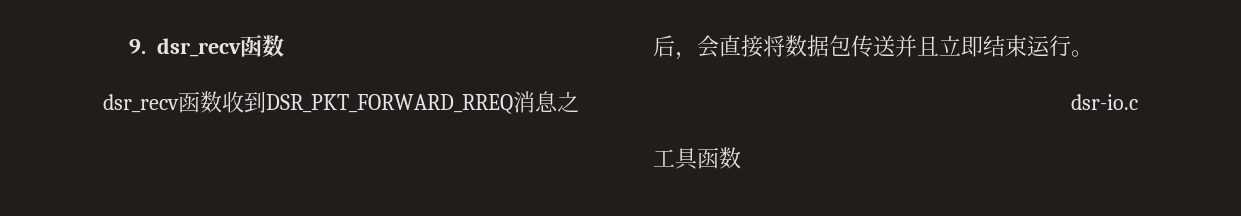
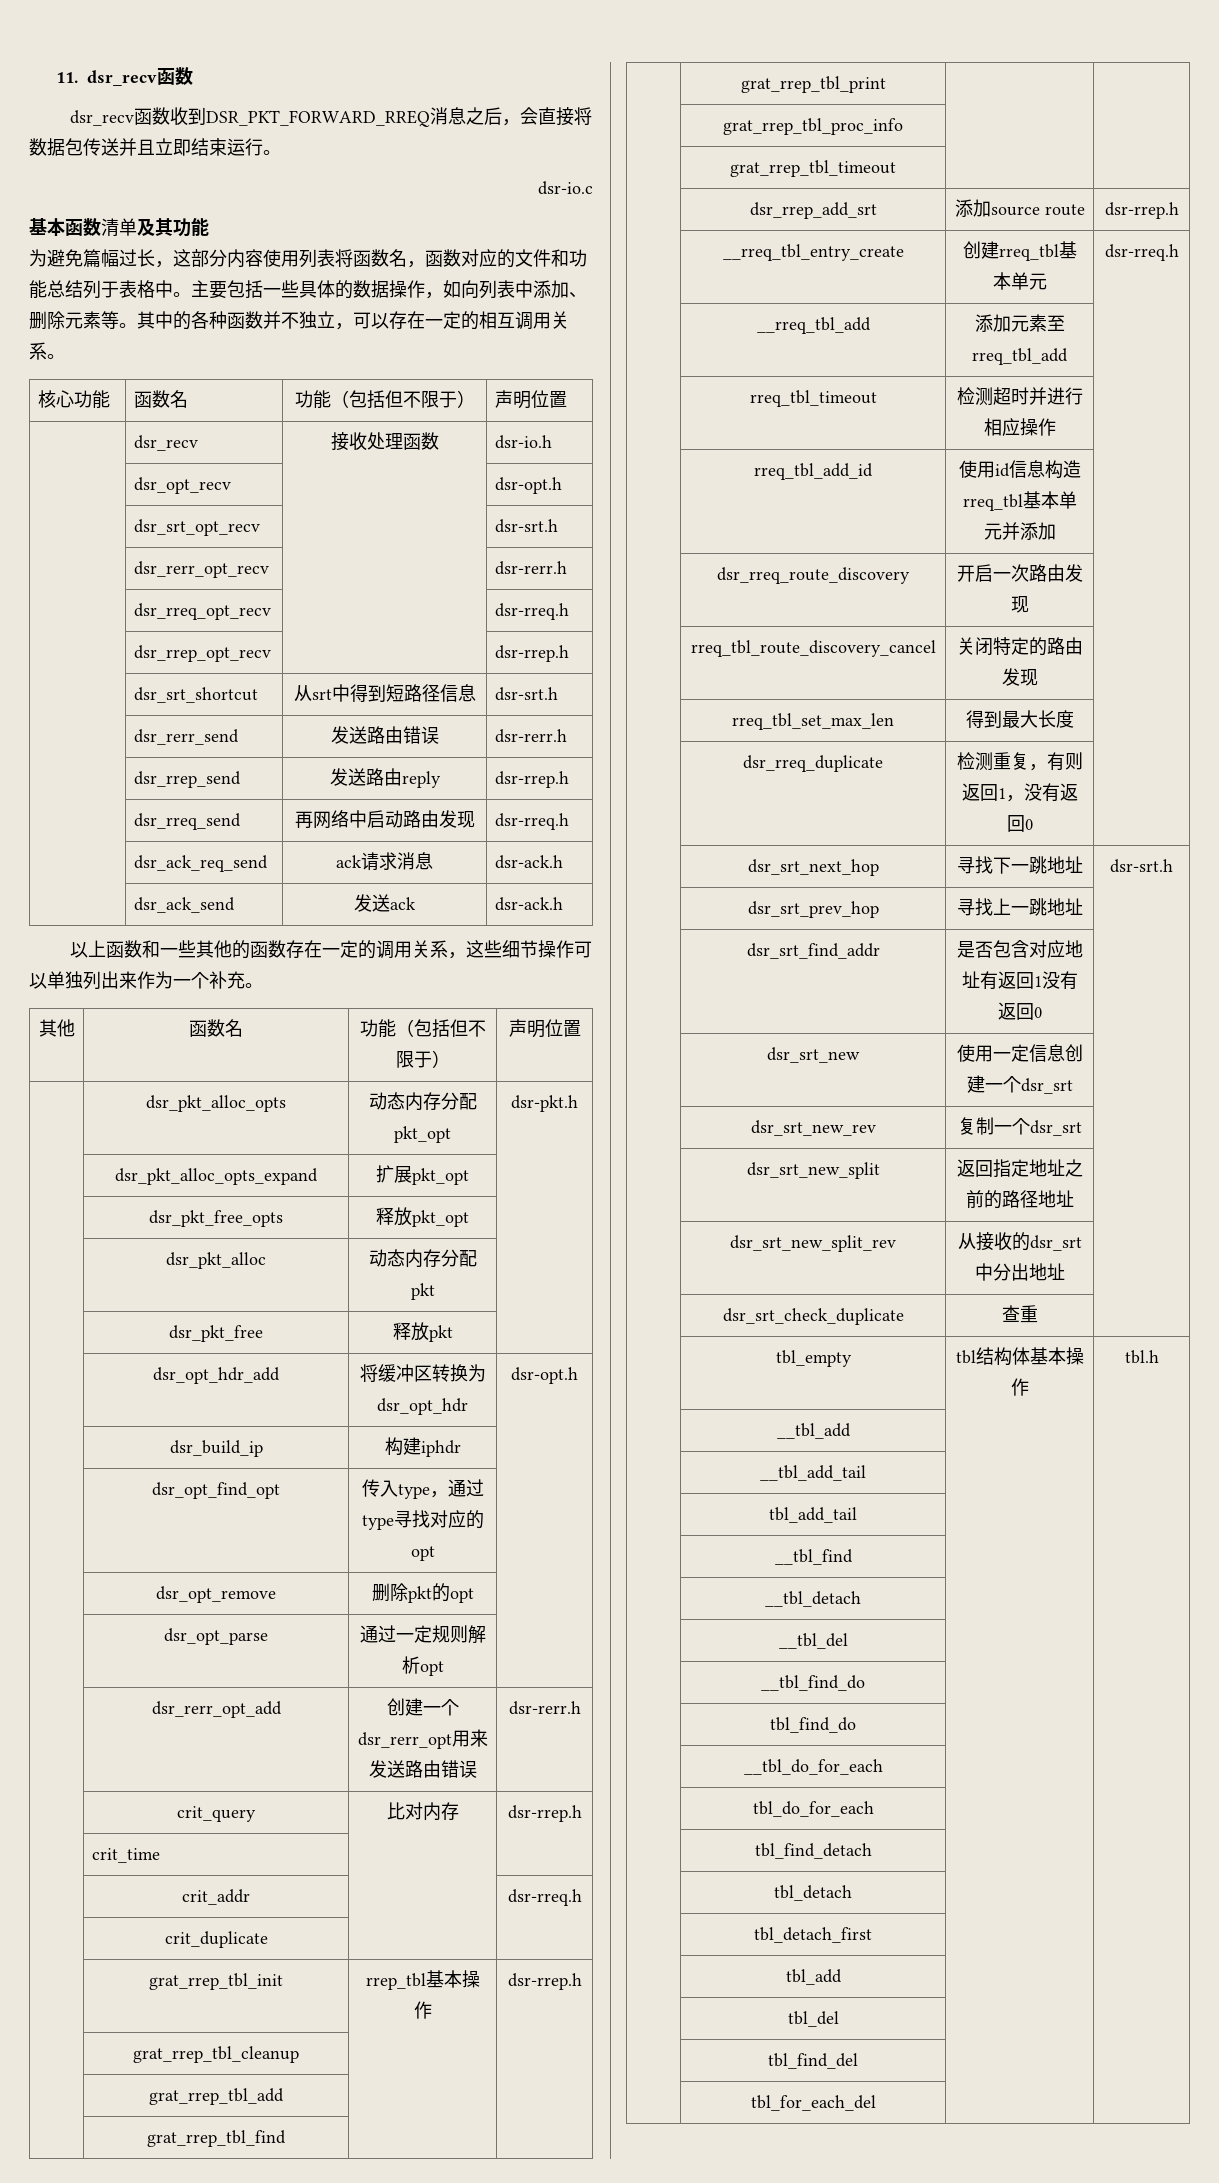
[128,39,146,54] 9. -> [56,72,79,83] 11.
[653,147,741,170] 工具函数 -> [29,218,209,237] [29,249,587,268] [29,280,587,299] [29,311,569,330] [29,342,65,360] [38,390,111,409] [134,390,189,408] [294,390,475,409] [495,390,568,409] [134,435,199,451] [330,432,439,451] [495,435,553,449] [134,477,232,494] [495,477,563,494] [134,519,261,536] [495,519,559,533] [134,561,270,578] [495,561,568,575] [134,603,272,620] [495,603,570,620] [134,645,272,662] [495,645,570,662] [134,687,259,703] [293,684,476,702] [495,687,559,701] [134,729,240,745] [330,726,439,744] [495,729,568,743] [134,771,242,788] [329,768,441,788] [495,771,570,788] [134,813,242,830] [294,810,475,829] [495,813,570,830] [134,855,269,872] [336,852,433,871] [495,855,564,869] [134,897,236,913] [354,894,416,912] [495,897,564,911] [70,940,593,959] [29,971,263,990] [38,1019,75,1037] [189,1019,243,1037] [359,1019,486,1038] [395,1050,450,1068] [508,1019,581,1038] [146,1095,286,1112] [368,1092,477,1111] [394,1126,451,1143] [511,1095,578,1112] [115,1168,318,1185] [376,1165,469,1185] [149,1210,283,1227] [376,1207,469,1227] [166,1252,266,1269] [368,1249,477,1268] [410,1283,435,1300] [169,1325,263,1342] [392,1322,453,1342] [153,1367,280,1384] [359,1364,486,1382] [377,1398,468,1415] [511,1367,578,1384] [169,1440,263,1457] [384,1437,461,1457] [152,1482,280,1499] [361,1479,484,1499] [361,1510,484,1530] [410,1546,435,1561] [156,1586,276,1603] [371,1583,474,1603] [164,1628,268,1645] [359,1625,486,1644] [401,1656,444,1676] [151,1701,282,1718] [386,1698,459,1716] [357,1729,488,1749] [368,1760,477,1778] [508,1701,581,1715] [177,1806,256,1822] [386,1802,459,1821] [507,1805,582,1822] [92,1848,161,1863] [182,1889,250,1905] [507,1889,582,1906] [164,1931,268,1948] [149,1973,283,1990] [365,1970,480,1990] [413,2001,432,2019] [507,1973,582,1990] [133,2046,299,2063] [149,2088,284,2105] [147,2130,286,2147] [740,76,886,93] [723,118,903,135] [730,160,896,177] [749,202,877,219] [954,199,1085,217] [1104,202,1179,219] [722,244,904,261] [962,241,1077,261] [992,272,1047,290] [1104,244,1179,261] [756,317,871,334] [974,314,1065,332] [972,348,1068,365] [749,390,877,407] [956,387,1083,406] [983,418,1056,436] [754,463,873,480] [958,460,1081,479] [962,491,1077,511] [983,522,1056,540] [717,567,910,584] [956,564,1083,582] [1010,596,1029,613] [690,640,936,657] [956,637,1083,656] [1001,668,1038,686] [732,713,894,730] [965,710,1074,728] [743,755,883,772] [956,752,1083,771] [961,783,1078,802] [1006,815,1033,832] [747,859,879,876] [956,856,1083,874] [1110,859,1173,873] [747,901,879,918] [956,898,1083,916] [746,943,880,959] [956,940,1083,958] [961,971,1078,990] [997,1002,1042,1020] [767,1047,860,1063] [956,1044,1083,1062] [966,1075,1073,1094] [750,1120,876,1136] [957,1117,1082,1136] [746,1162,880,1179] [956,1159,1083,1178] [965,1190,1074,1209] [730,1235,896,1252] [957,1232,1082,1251] [974,1263,1065,1281] [722,1308,904,1325] [1001,1305,1038,1323] [775,1350,852,1367] [955,1347,1084,1366] [1010,1378,1029,1396] [1124,1350,1159,1364] [776,1423,851,1439] [760,1465,866,1481] [769,1507,857,1523] [774,1549,853,1565] [765,1591,861,1607] [778,1633,848,1649] [761,1675,865,1691] [770,1717,856,1733] [743,1759,883,1775] [752,1801,874,1817] [754,1843,872,1859] [774,1885,852,1901] [754,1927,872,1943] [785,1969,842,1985] [787,2011,839,2027] [768,2053,858,2069] [750,2095,876,2111] 基本函数清单及其功能 // 为避免篇幅过长，这部分内容使用列表将函数名，函数对应的文件和功能总结列于表格中。主要包括一些具体的数据操作，如向列表中添加、删除元素等。其中的各种函数并不独立，可以存在一定的相互调用关系。 // 核心功能 | 函数名 | 功能（包括但不限于） | 声明位置 // | dsr_recv | 接收处理函数 | dsr-io.h // | dsr_opt_recv | | dsr-opt.h // | dsr_srt_opt_recv | | dsr-srt.h // | dsr_rerr_opt_recv | | dsr-rerr.h // | dsr_rreq_opt_recv | | dsr-rreq.h // | dsr_rrep_opt_recv | | dsr-rrep.h // | dsr_srt_shortcut | 从srt中得到短路径信息 | dsr-srt.h // | dsr_rerr_send | 发送路由错误 | dsr-rerr.h // | dsr_rrep_send | 发送路由reply | dsr-rrep.h // | dsr_rreq_send | 再网络中启动路由发现 | dsr-rreq.h // | dsr_ack_req_send | ack请求消息 | dsr-ack.h // | dsr_ack_send | 发送ack | dsr-ack.h // 以上函数和一些其他的函数存在一定的调用关系，这些细节操作可以单独列出来作为一个补充。 // 其他 | 函数名 | 功能（包括但不限于） | 声明位置 // | dsr_pkt_alloc_opts | 动态内存分配pkt_opt | dsr-pkt.h // | dsr_pkt_alloc_opts_expand | 扩展pkt_opt | // | dsr_pkt_free_opts | 释放pkt_opt | // | dsr_pkt_alloc | 动态内存分配pkt | // | dsr_pkt_free | 释放pkt | // | dsr_opt_hdr_add | 将缓冲区转换为dsr_opt_hdr | dsr-opt.h // | dsr_build_ip | 构建iphdr | // | dsr_opt_find_opt | 传入type，通过type寻找对应的opt | // | dsr_opt_remove | 删除pkt的opt | // | dsr_opt_parse | 通过一定规则解析opt | // | dsr_rerr_opt_add | 创建一个dsr_rerr_opt用来发送路由错误 | dsr-rerr.h // | crit_query | 比对内存 | dsr-rrep.h // | crit_time | | // | crit_addr | | dsr-rreq.h // | crit_duplicate | | // | grat_rrep_tbl_init | rrep_tbl基本操作 | dsr-rrep.h // | grat_rrep_tbl_cleanup | | // | grat_rrep_tbl_add | | // | grat_rrep_tbl_find | | // | grat_rrep_tbl_print | | // | grat_rrep_tbl_proc_info | | // | grat_rrep_tbl_timeout | | // | dsr_rrep_add_srt | 添加source route | dsr-rrep.h // | __rreq_tbl_entry_create | 创建rreq_tbl基本单元 | dsr-rreq.h // | __rreq_tbl_add | 添加元素至rreq_tbl_add | // | rreq_tbl_timeout | 检测超时并进行相应操作 | // | rreq_tbl_add_id | 使用id信息构造rreq_tbl基本单元并添加 | // | dsr_rreq_route_discovery | 开启一次路由发现 | // | rreq_tbl_route_discovery_cancel | 关闭特定的路由发现 | // | rreq_tbl_set_max_len | 得到最大长度 | // | dsr_rreq_duplicate | 检测重复，有则返回1，没有返回0 | // | dsr_srt_next_hop | 寻找下一跳地址 | dsr-srt.h // | dsr_srt_prev_hop | 寻找上一跳地址 | // | dsr_srt_find_addr | 是否包含对应地址有返回1没有返回0 | // | dsr_srt_new | 使用一定信息创建一个dsr_srt | // | dsr_srt_new_rev | 复制一个dsr_srt | // | dsr_srt_new_split | 返回指定地址之前的路径地址 | // | dsr_srt_new_split_rev | 从接收的dsr_srt中分出地址 | // | dsr_srt_check_duplicate | 查重 | // | tbl_empty | tbl结构体基本操作 | tbl.h // | __tbl_add | | // | __tbl_add_tail | | // | tbl_add_tail | | // | __tbl_find | | // | __tbl_detach | | // | __tbl_del | | // | __tbl_find_do | | // | tbl_find_do | | // | __tbl_do_for_each | | // | tbl_do_for_each | | // | tbl_find_detach | | // | tbl_detach | | // | tbl_detach_first | | // | tbl_add | | // | tbl_del | | // | tbl_find_del | | // | tbl_for_each_del | |

